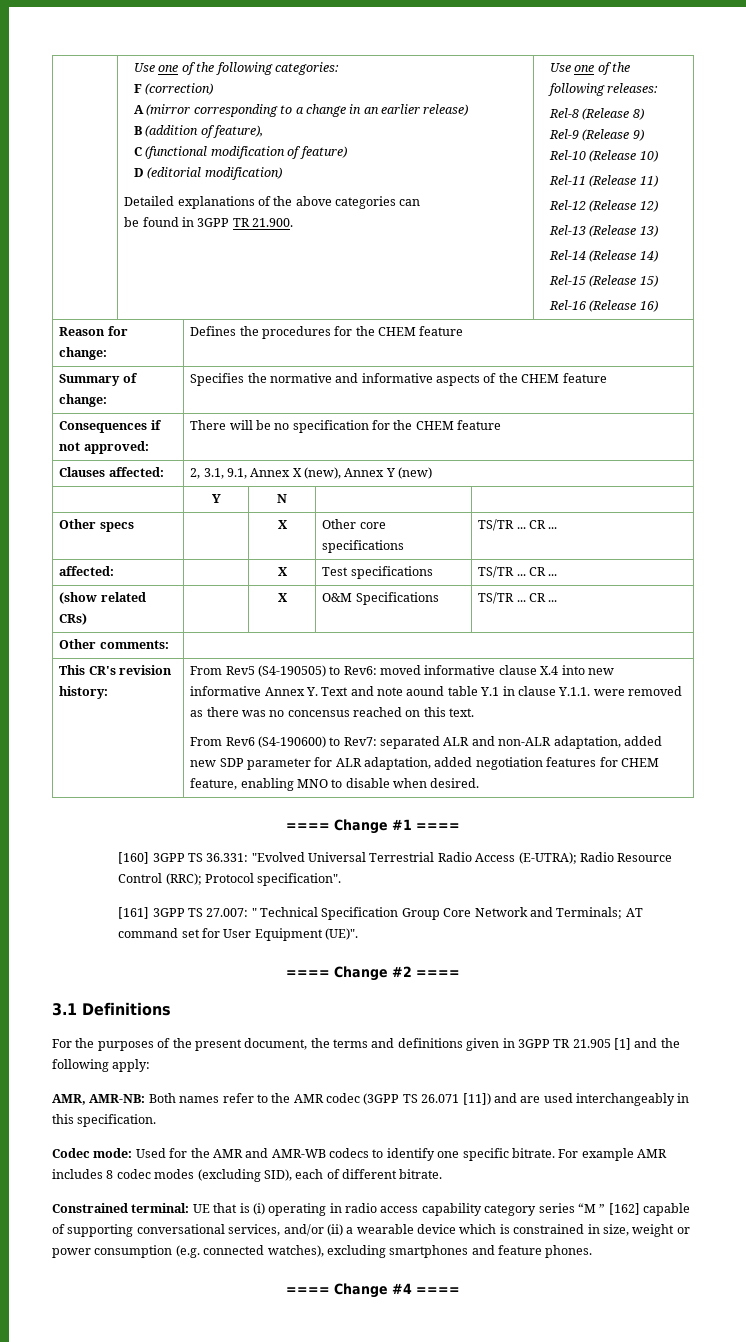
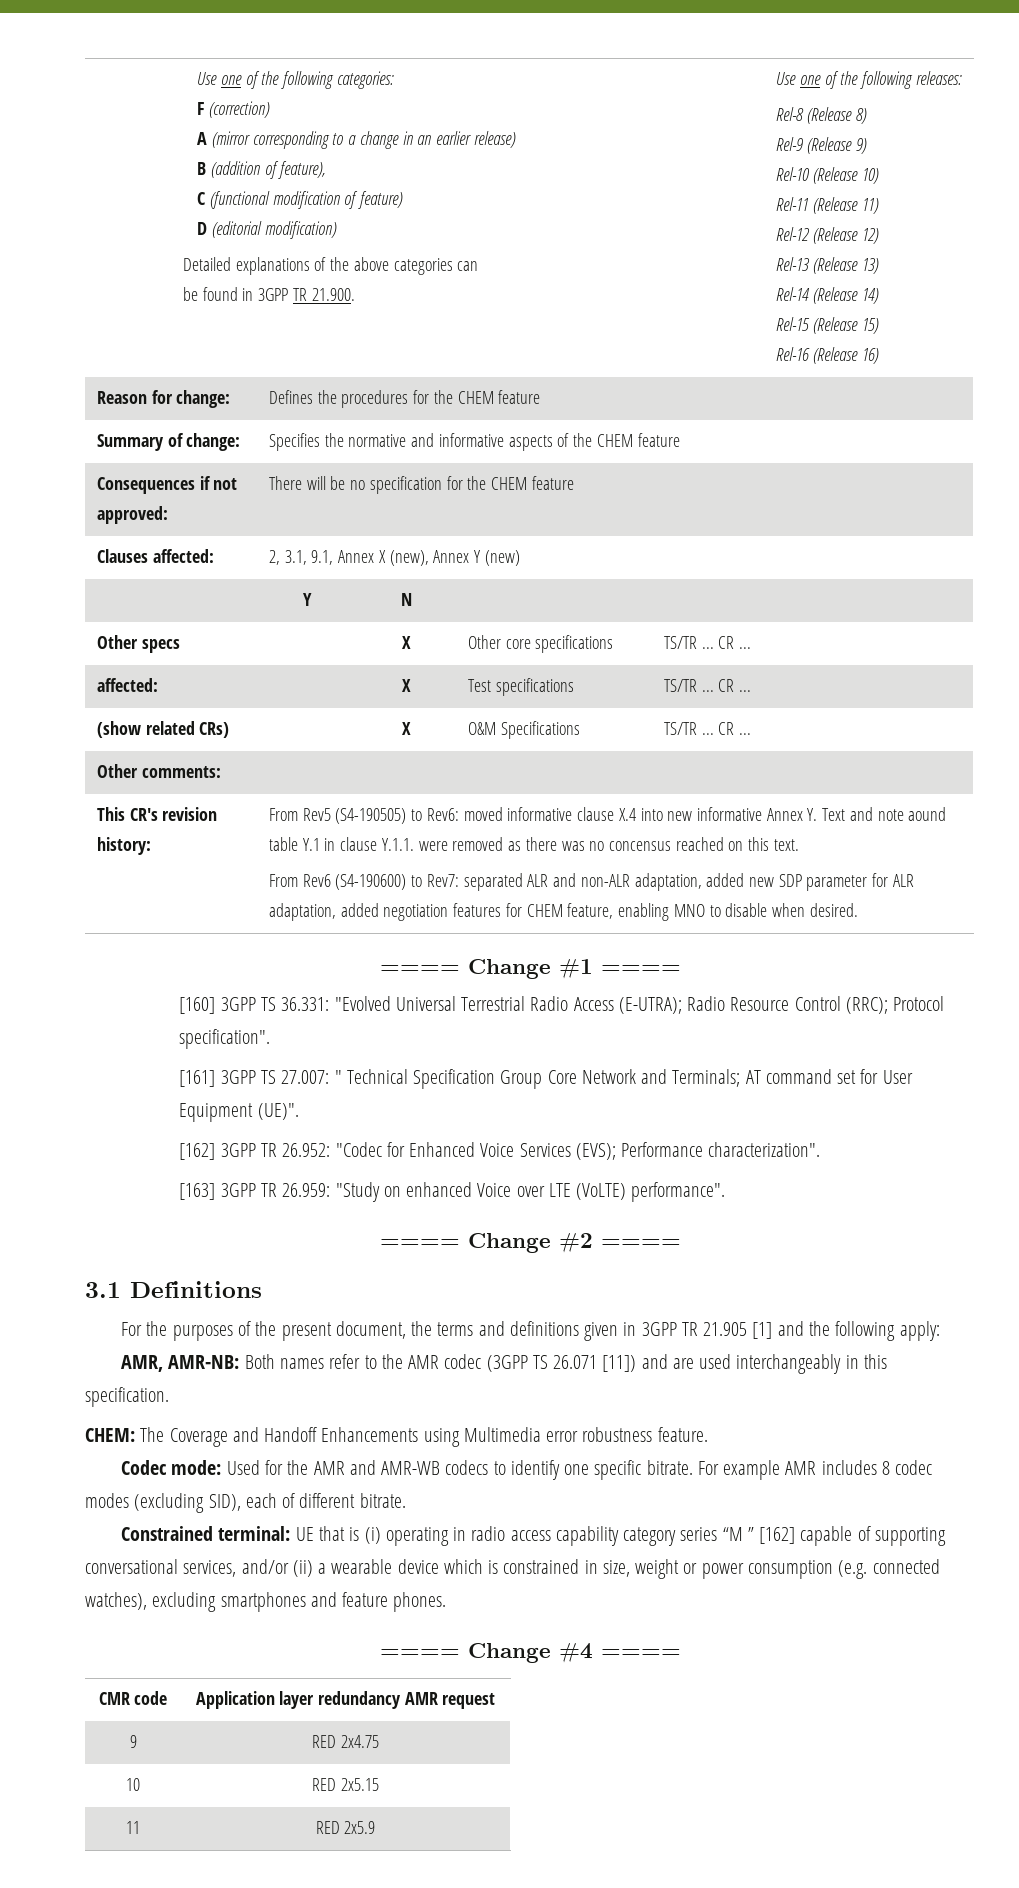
(359, 934) none -> [179,1142,821,1160] [179,1182,726,1202] // [162] 3GPP TR 26.952: "Codec for Enhanced Voice Services (EVS); Performance characterization". // [163] 3GPP TR 26.959: "Study on enhanced Voice over LTE (VoLTE) performance".
(157, 1120) none -> [85,1427,708,1447] // CHEM: The Coverage and Handoff Enhancements using Multimedia error robustness feature.
(460, 1290) none -> [98,1691,168,1705] [195,1691,496,1709] [129,1735,137,1748] [312,1735,379,1748] [126,1778,140,1791] [312,1778,379,1791] [126,1821,140,1834] [315,1821,376,1834] // CMR code | Application layer redundancy AMR request // 9 | RED 2x4.75 // 10 | RED 2x5.15 // 11 | RED 2x5.9

